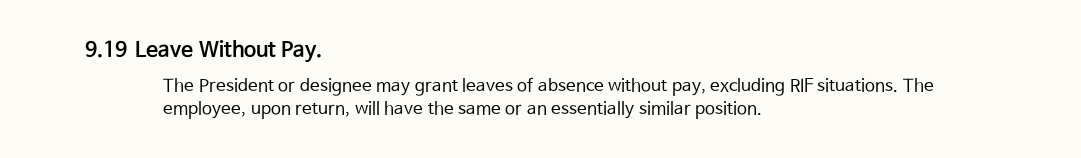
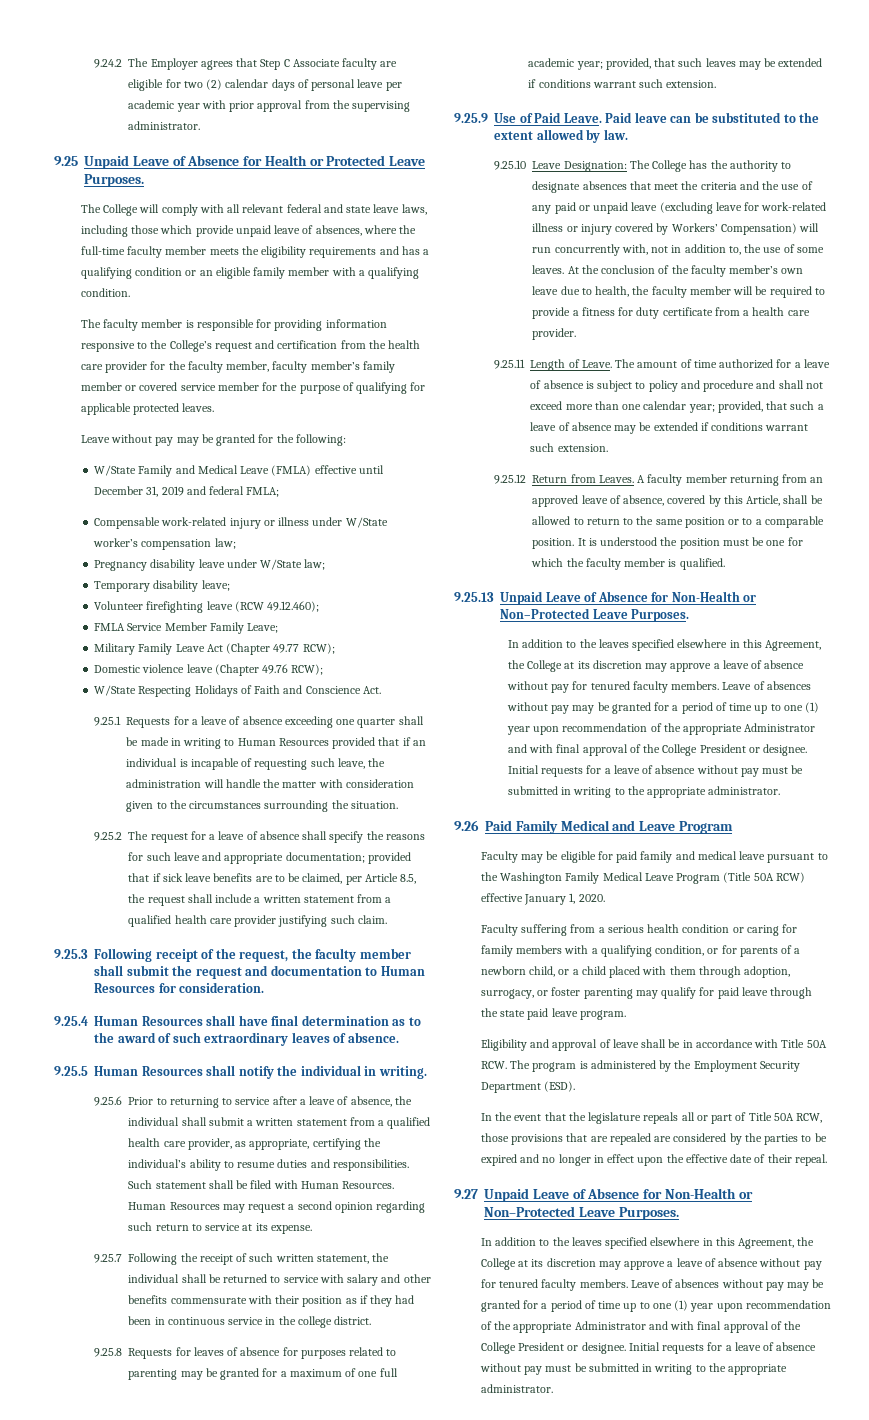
[85,40,323,63] [163,77,934,96] [163,101,763,119] 9.19 Leave Without Pay. // The President or designee may grant leaves of absence without pay, excluding RIF situations. The employee, upon return, will have the same or an essentially similar position. -> [94,58,398,70] [128,79,402,91] [128,100,411,112] [128,121,201,130] [54,155,426,169] [84,174,144,187] [80,204,427,216] [80,225,417,237] [80,246,430,258] [80,267,420,279] [80,288,130,297] [80,319,387,331] [80,340,421,352] [80,361,395,373] [80,382,426,394] [80,403,215,415] [80,434,346,446] [94,465,384,477] [94,486,280,497] [94,517,388,529] [93,538,236,550] [94,559,326,571] [94,580,230,592] [94,601,320,613] [94,622,279,634] [94,643,335,655] [94,664,324,676] [94,685,381,697] [94,716,424,728] [126,737,426,749] [126,758,386,770] [126,779,414,788] [126,800,398,812] [94,831,425,843] [128,852,411,864] [128,873,417,885] [128,894,392,906] [128,915,387,927] [54,948,411,962] [94,965,425,979] [94,982,265,993] [54,1015,421,1026] [94,1032,399,1046] [54,1065,427,1079] [94,1096,412,1108] [128,1117,431,1129] [128,1138,381,1150] [128,1159,409,1171] [128,1180,395,1189] [128,1201,426,1213] [128,1222,312,1234] [94,1253,390,1265] [128,1274,431,1286] [128,1295,415,1307] [128,1316,372,1328] [94,1347,397,1359] [128,1368,398,1380] [528,58,823,70] [528,79,717,88] [454,112,820,123] [494,129,628,143] [494,160,792,172] [532,181,813,193] [532,202,827,214] [532,223,820,235] [532,244,824,256] [532,265,804,277] [532,286,825,298] [532,307,810,319] [532,328,577,340] [494,359,830,371] [530,380,823,392] [530,401,824,413] [530,422,809,434] [530,443,608,452] [494,474,824,486] [532,495,823,507] [532,516,824,528] [532,537,803,549] [531,558,725,570] [454,591,757,605] [500,608,690,622] [507,639,822,651] [507,660,805,672] [506,681,811,693] [506,702,820,714] [506,723,816,735] [507,744,808,756] [507,765,804,777] [507,786,781,798] [454,820,733,834] [480,851,828,863] [480,872,805,884] [480,893,605,905] [480,924,798,936] [480,945,801,957] [480,966,791,978] [480,987,813,999] [480,1008,626,1020] [480,1039,827,1051] [480,1060,800,1072] [480,1081,576,1093] [480,1112,823,1124] [480,1133,827,1145] [480,1154,827,1166] [454,1188,753,1202] [484,1206,679,1220] [480,1237,815,1249] [480,1258,822,1270] [480,1279,825,1291] [480,1300,831,1312] [480,1321,802,1333] [480,1342,817,1354] [479,1363,788,1375] [480,1384,553,1393] 9.24.2 The Employer agrees that Step C Associate faculty are eligible for two (2) calendar days of personal leave per academic year with prior approval from the supervising administrator. // 9.25 Unpaid Leave of Absence for Health or Protected Leave Purposes. // The College will comply with all relevant federal and state leave laws, including those which provide unpaid leave of absences, where the full-time faculty member meets the eligibility requirements and has a qualifying condition or an eligible family member with a qualifying condition. // The faculty member is responsible for providing information responsive to the College’s request and certification from the health care provider for the faculty member, faculty member’s family member or covered service member for the purpose of qualifying for applicable protected leaves. // Leave without pay may be granted for the following: // W/State Family and Medical Leave (FMLA) effective until December 31, 2019 and federal FMLA; // Compensable work-related injury or illness under W/State worker’s compensation law; // Pregnancy disability leave under W/State law; // Temporary disability leave; // Volunteer firefighting leave (RCW 49.12.460); // FMLA Service Member Family Leave; // Military Family Leave Act (Chapter 49.77 RCW); // Domestic violence leave (Chapter 49.76 RCW); // W/State Respecting Holidays of Faith and Conscience Act. // 9.25.1 Requests for a leave of absence exceeding one quarter shall be made in writing to Human Resources provided that if an individual is incapable of requesting such leave, the administration will handle the matter with consideration given to the circumstances surrounding the situation. // 9.25.2 The request for a leave of absence shall specify the reasons for such leave and appropriate documentation; provided that if sick leave benefits are to be claimed, per Article 8.5, the request shall include a written statement from a qualified health care provider justifying such claim. // 9.25.3 Following receipt of the request, the faculty member shall submit the request and documentation to Human Resources for consideration. // 9.25.4 Human Resources shall have final determination as to the award of such extraordinary leaves of absence. // 9.25.5 Human Resources shall notify the individual in writing. // 9.25.6 Prior to returning to service after a leave of absence, the individual shall submit a written statement from a qualified health care provider, as appropriate, certifying the individual’s ability to resume duties and responsibilities. Such statement shall be filed with Human Resources. Human Resources may request a second opinion regarding such return to service at its expense. // 9.25.7 Following the receipt of such written statement, the individual shall be returned to service with salary and other benefits commensurate with their position as if they had been in continuous service in the college district. // 9.25.8 Requests for leaves of absence for purposes related to parenting may be granted for a maximum of one full academic year; provided, that such leaves may be extended if conditions warrant such extension. // 9.25.9 Use of Paid Leave. Paid leave can be substituted to the extent allowed by law. // 9.25.10 Leave Designation: The College has the authority to designate absences that meet the criteria and the use of any paid or unpaid leave (excluding leave for work-related illness or injury covered by Workers’ Compensation) will run concurrently with, not in addition to, the use of some leaves. At the conclusion of the faculty member’s own leave due to health, the faculty member will be required to provide a fitness for duty certificate from a health care provider. // 9.25.11 Length of Leave. The amount of time authorized for a leave of absence is subject to policy and procedure and shall not exceed more than one calendar year; provided, that such a leave of absence may be extended if conditions warrant such extension. // 9.25.12 Return from Leaves. A faculty member returning from an approved leave of absence, covered by this Article, shall be allowed to return to the same position or to a comparable position. It is understood the position must be one for which the faculty member is qualified. // 9.25.13 Unpaid Leave of Absence for Non-Health or Non–Protected Leave Purposes. // In addition to the leaves specified elsewhere in this Agreement, the College at its discretion may approve a leave of absence without pay for tenured faculty members. Leave of absences without pay may be granted for a period of time up to one (1) year upon recommendation of the appropriate Administrator and with final approval of the College President or designee. Initial requests for a leave of absence without pay must be submitted in writing to the appropriate administrator. // 9.26 Paid Family Medical and Leave Program // Faculty may be eligible for paid family and medical leave pursuant to the Washington Family Medical Leave Program (Title 50A RCW) effective January 1, 2020. // Faculty suffering from a serious health condition or caring for family members with a qualifying condition, or for parents of a newborn child, or a child placed with them through adoption, surrogacy, or foster parenting may qualify for paid leave through the state paid leave program. // Eligibility and approval of leave shall be in accordance with Title 50A RCW. The program is administered by the Employment Security Department (ESD). // In the event that the legislature repeals all or part of Title 50A RCW, those provisions that are repealed are considered by the parties to be expired and no longer in effect upon the effective date of their repeal. // 9.27 Unpaid Leave of Absence for Non-Health or Non–Protected Leave Purposes. // In addition to the leaves specified elsewhere in this Agreement, the College at its discretion may approve a leave of absence without pay for tenured faculty members. Leave of absences without pay may be granted for a period of time up to one (1) year upon recommendation of the appropriate Administrator and with final approval of the College President or designee. Initial requests for a leave of absence without pay must be submitted in writing to the appropriate administrator.

